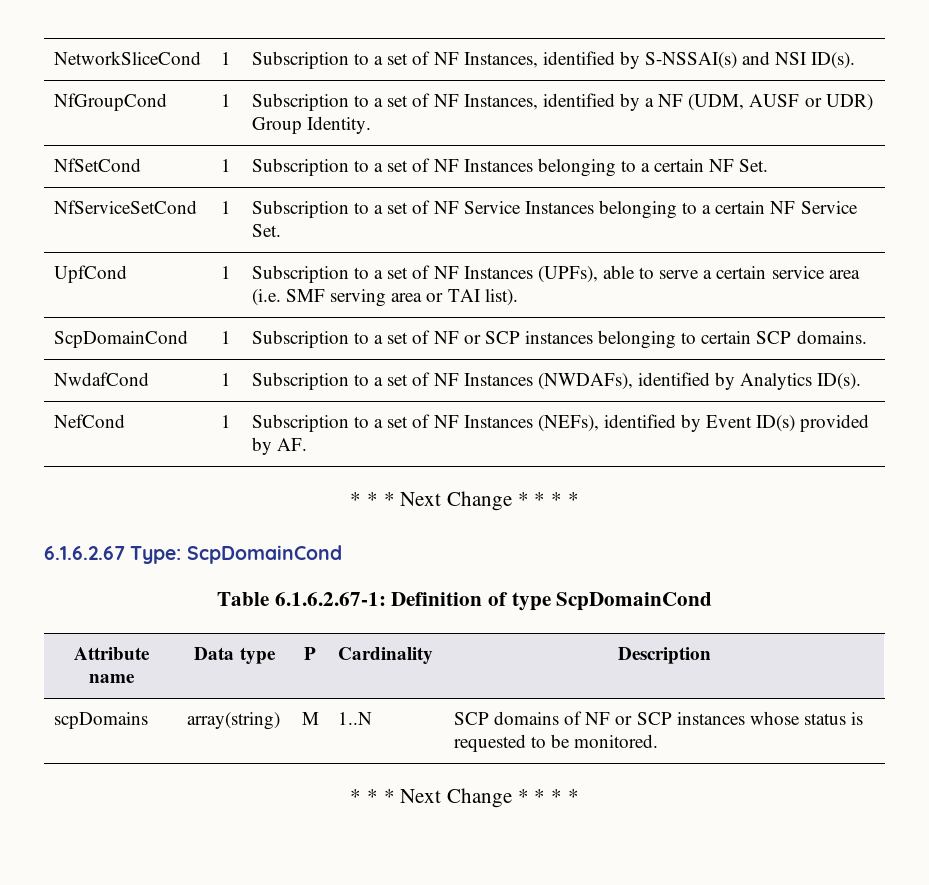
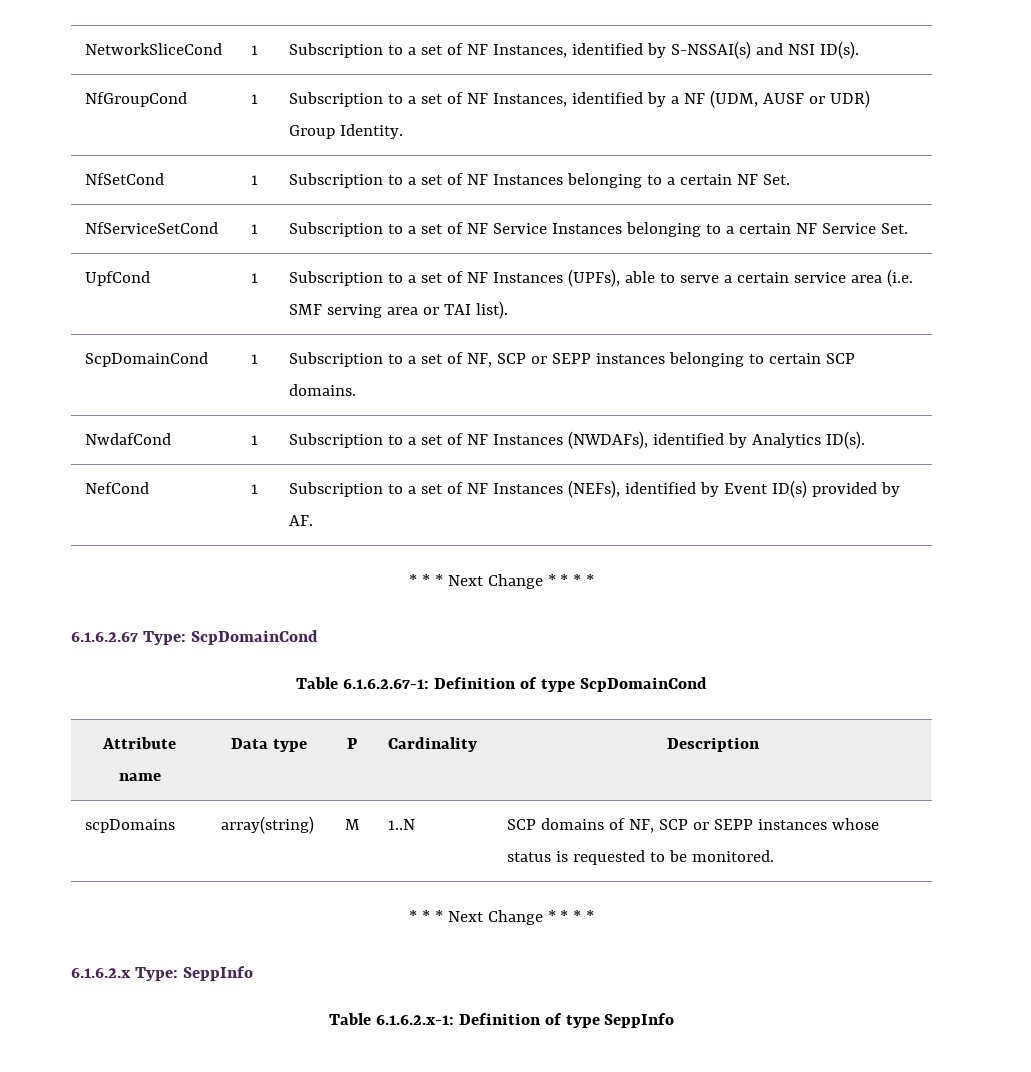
[433,331,520,344] NF or SCP -> [467,353,592,367] NF, SCP or SEPP
[585,712,672,725] NF or SCP -> [629,819,754,833] NF, SCP or SEPP
(579, 796) none -> [71,966,253,981] [328,1013,675,1028] // 6.1.6.2.x Type: SeppInfo // Table 6.1.6.2.x-1: Definition of type SeppInfo

